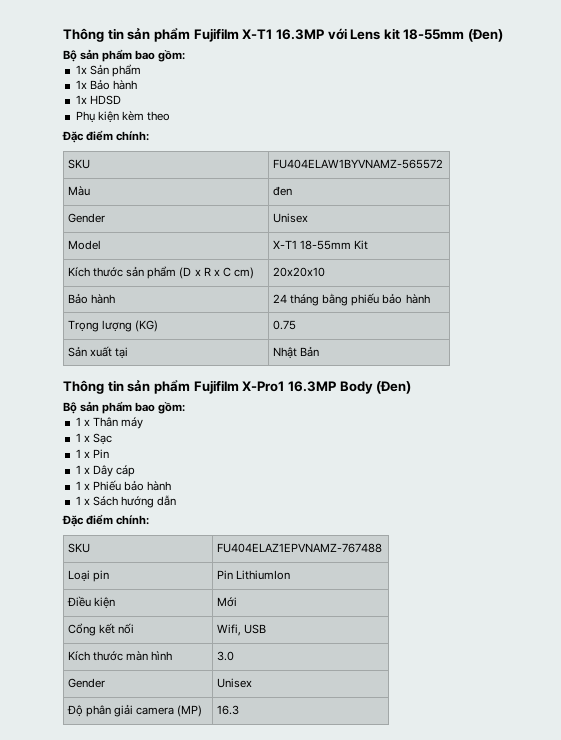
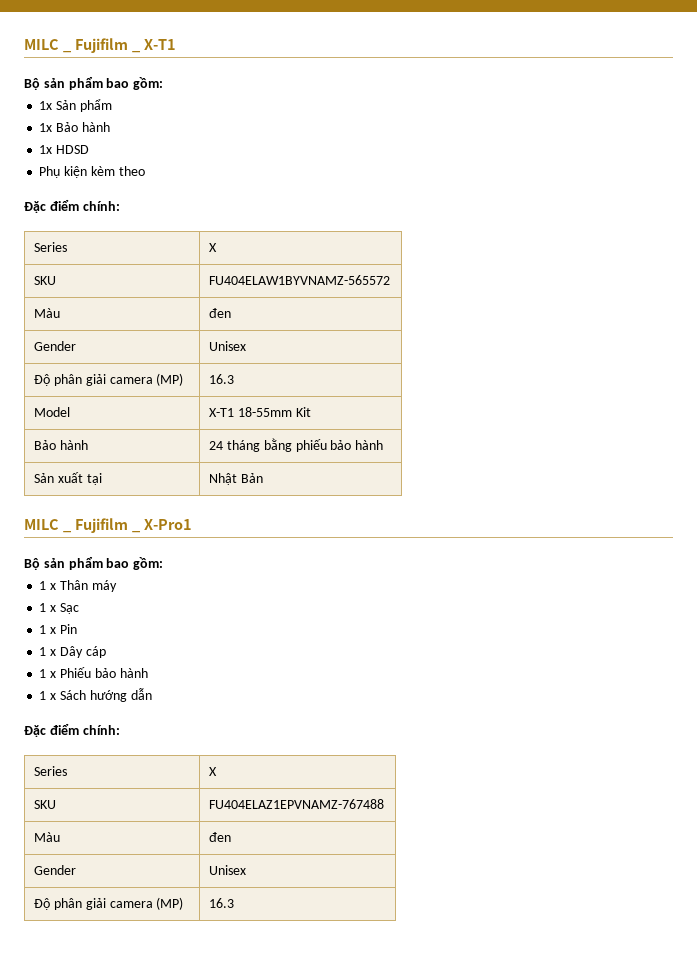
[63,28,504,42] Thông tin sản phẩm Fujifilm X-T1 16.3MP với Lens kit 18-55mm (Đen) -> [24,39,59,50] [62,38,141,53] [143,39,176,50] MILC _ Fujifilm _ X-T1
(150, 136) none -> [34,242,68,252] [209,243,218,252] // Series | X
[68,240,102,250] [273,240,369,250] [68,266,254,279] [273,267,326,277] Model | X-T1 18-55mm Kit // Kích thước sản phẩm (D x R x C cm) | 20x20x10 -> [34,373,184,386] [209,374,235,384] [34,407,71,417] [209,407,311,417] Độ phân giải camera (MP) | 16.3 // Model | X-T1 18-55mm Kit
[68,320,159,332] [273,320,297,330] // Trọng lượng (KG) | 0.75 -> (384, 445) none
[63,380,412,394] Thông tin sản phẩm Fujifilm X-Pro1 16.3MP Body (Đen) -> [24,519,59,530] [62,518,141,533] [143,519,192,530] MILC _ Fujifilm _ X-Pro1
(150, 520) none -> [34,766,68,776] [209,767,218,776] // Series | X
[68,570,110,582] [217,570,291,580] [67,596,116,609] [217,597,238,607] [68,623,135,636] [217,624,267,636] [68,651,173,661] [217,651,235,661] Loại pin | Pin LithiumIon // Điều kiện | Mới // Cổng kết nối | Wifi, USB // Kích thước màn hình | 3.0 -> [34,832,61,842] [209,832,232,842] Màu | đen

